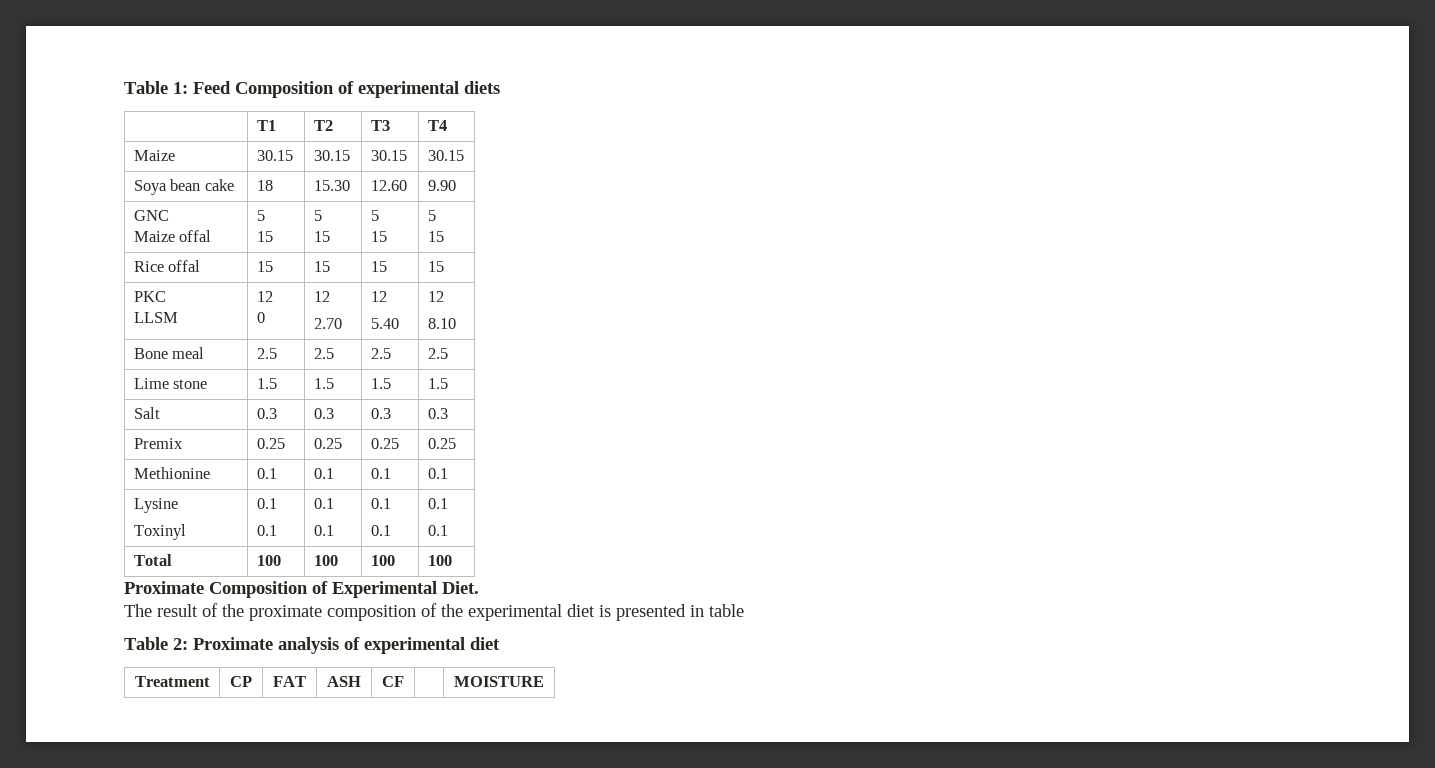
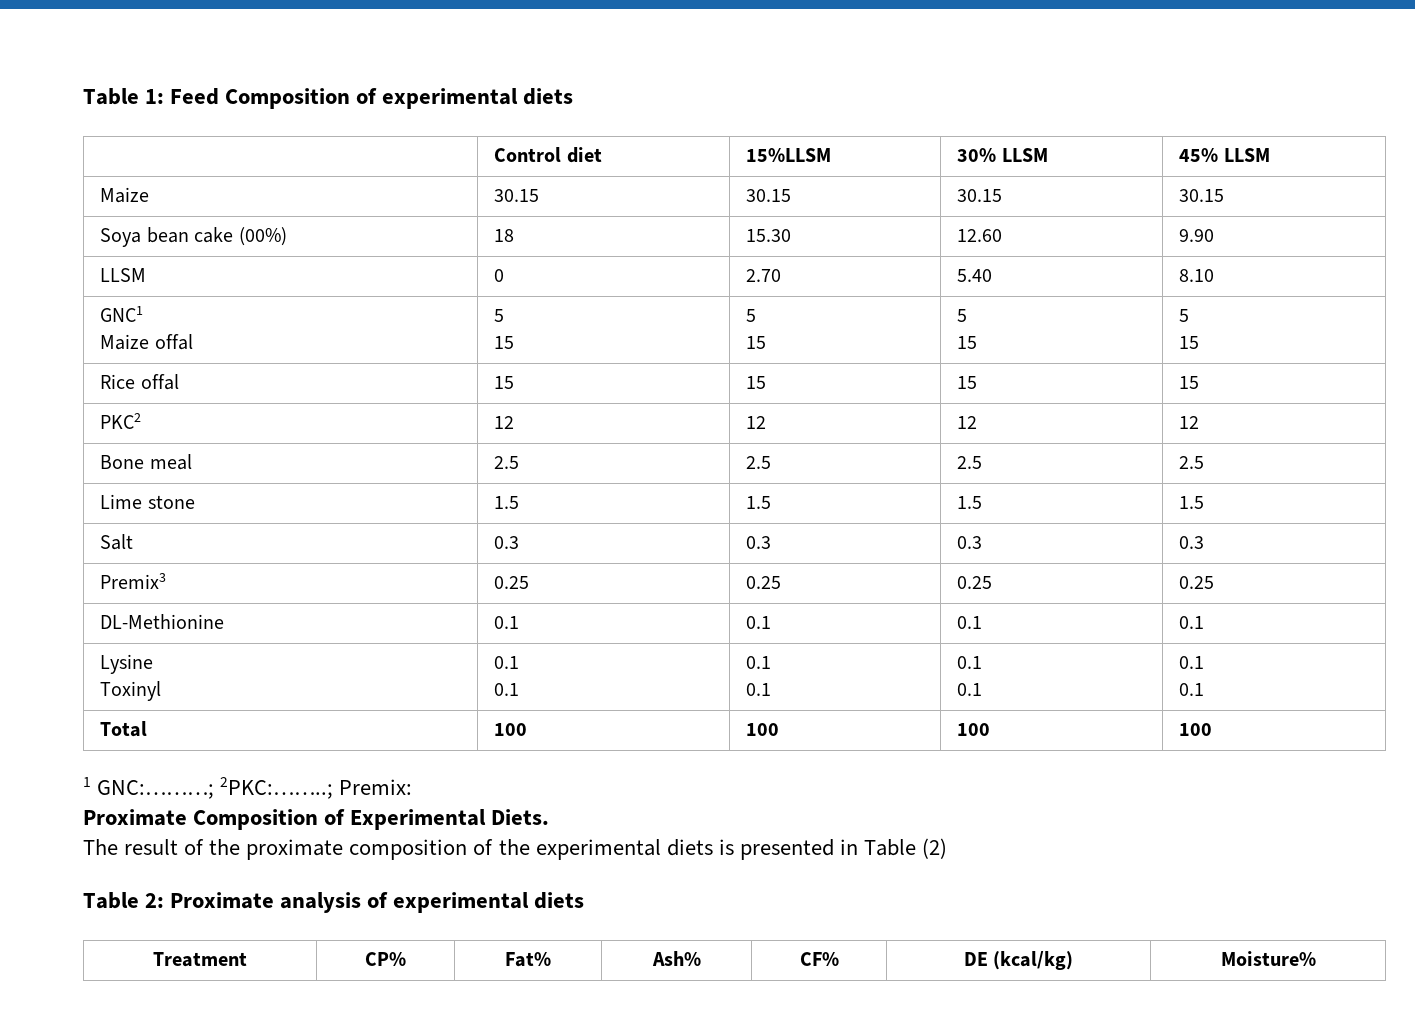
[256,120,276,131] [313,120,333,131] [370,120,390,131] [427,120,447,131] T1 | T2 | T3 | T4 -> [494,147,602,163] [746,148,832,162] [957,148,1048,162] [1179,148,1270,162] Control diet | 15%LLSM | 30% LLSM | 45% LLSM
(234, 185) none -> [238,227,287,246] (00%)
[133,210,169,221] GNC -> [100,268,147,282] [494,269,505,282] [746,269,782,282] [957,269,993,282] [1179,269,1215,282] [100,306,144,322] LLSM | 0 | 2.70 | 5.40 | 8.10 // GNC1
[133,291,166,302] [133,312,178,323] [256,291,273,302] [256,312,265,323] [313,291,330,302] [313,318,342,329] [370,291,387,302] [370,318,399,329] [427,291,444,302] [427,318,456,329] PKC // LLSM | 12 // 0 | 12 // 2.70 | 12 // 5.40 | 12 // 8.10 -> [100,413,142,429] [494,416,515,429] [746,416,767,429] [957,416,978,429] [1179,416,1200,429] PKC2 | 12 | 12 | 12 | 12
[133,438,183,449] Premix -> [100,573,167,589] Premix3
[133,467,210,479] Methionine -> [100,614,225,629] DL-Methionine
(452, 560) none -> [83,777,413,799] // 1 GNC:………; 2PKC:……..; Premix:
[442,581,479,594] Diet. -> [491,809,550,825] Diets.
[567,604,595,617] diet -> [666,839,713,856] diets
[709,604,744,617] table -> [863,838,948,859] Table (2)
[470,637,500,650] diet -> [534,892,585,909] diets
[230,676,252,687] [273,676,306,687] [327,676,361,687] [382,676,404,687] [454,676,544,687] CP | FAT | ASH | CF | | MOISTURE -> [365,952,406,966] [505,952,551,967] [651,951,701,966] [799,952,839,966] [963,951,1074,970] [1220,951,1316,966] CP% | Fat% | Ash% | CF% | DE (kcal/kg) | Moisture%

